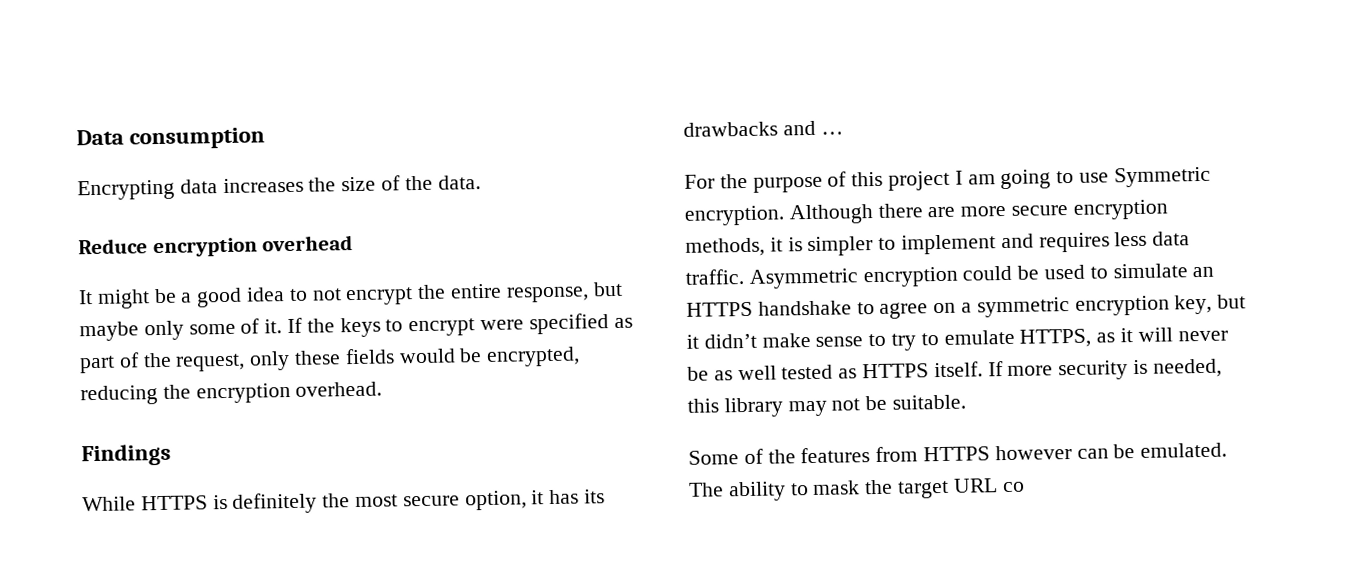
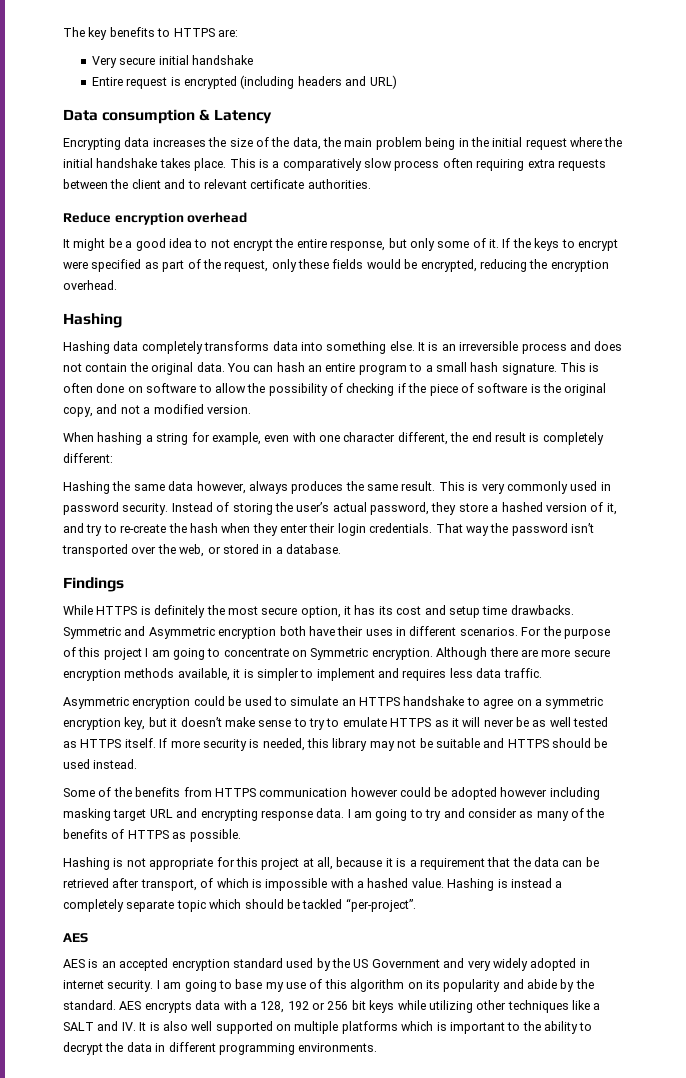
(76, 137) none -> [63,27,238,40] [91,55,254,68] [91,75,397,89] The key benefits to HTTPS are: // Very secure initial handshake // Entire request is encrypted (including headers and URL) //
(266, 138) none -> [199,109,272,124] & Latency
[437,175,481,190] data. -> [292,137,623,150] [63,158,606,171] [63,179,371,189] data, the main problem being in the initial request where the initial handshake takes place. This is a comparatively slow process often requiring extra requests between the client and to relevant certificate authorities.
[79,321,139,342] maybe -> (407, 243) none
(383, 389) none -> [63,313,122,328] [63,341,623,354] [63,362,600,375] [63,383,607,396] [63,404,251,417] [63,432,604,445] [63,453,113,463] [63,481,611,494] [63,502,617,515] [63,523,594,536] [62,544,341,557] // Hashing // Hashing data completely transforms data into something else. It is an irreversible process and does not contain the original data. You can hash an entire program to a small hash signature. This is often done on software to allow the possibility of checking if the piece of software is the original copy, and not a modified version. // When hashing a string for example, even with one character different, the end result is completely different: // Hashing the same data however, always produces the same result. This is very commonly used in password security. Instead of storing the user’s actual password, they store a hashed version of it, and try to re-create the hash when they enter their login credentials. That way the password isn’t transported over the web, or stored in a database.
[683,120,844,137] drawbacks and … // -> [396,605,574,618] [63,626,518,639] cost and setup time drawbacks. Symmetric and Asymmetric encryption both have their uses in different scenarios.
[1079,172,1110,183] use -> [223,648,307,657] concentrate on
[685,237,765,257] methods, -> [124,668,230,681] methods available,
(744, 277) none -> (542, 673) //
[703,333,757,349] didn’t -> [180,717,222,727] doesn’t
[1019,328,1092,348] HTTPS, -> [390,718,432,727] HTTPS
[892,394,967,410] suitable. -> [435,738,608,748] [63,759,138,769] suitable and HTTPS should be used instead.
[800,447,871,464] features -> [135,787,181,797] benefits
[994,442,1228,461] [688,478,1025,502] however can be emulated. The ability to mask the target URL co -> [259,787,600,800] [63,808,605,821] [63,829,241,842] [63,857,599,870] [63,878,563,891] [63,898,416,912] [63,933,88,943] [63,958,590,971] [63,979,594,992] [63,1000,601,1013] [63,1021,593,1034] [63,1042,378,1055] communication however could be adopted however including masking target URL and encrypting response data. I am going to try and consider as many of the benefits of HTTPS as possible. // Hashing is not appropriate for this project at all, because it is a requirement that the data can be retrieved after transport, of which is impossible with a hashed value. Hashing is instead a completely separate topic which should be tackled “per-project”. // AES // AES is an accepted encryption standard used by the US Government and very widely adopted in internet security. I am going to base my use of this algorithm on its popularity and abide by the standard. AES encrypts data with a 128, 192 or 256 bit keys while utilizing other techniques like a SALT and IV. It is also well supported on multiple platforms which is important to the ability to decrypt the data in different programming environments.

